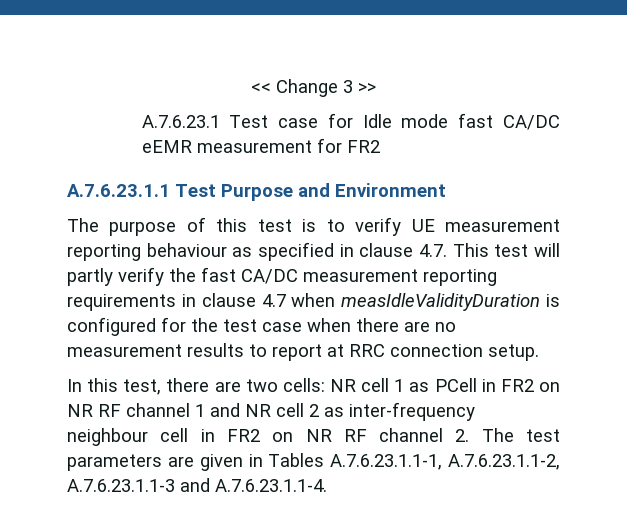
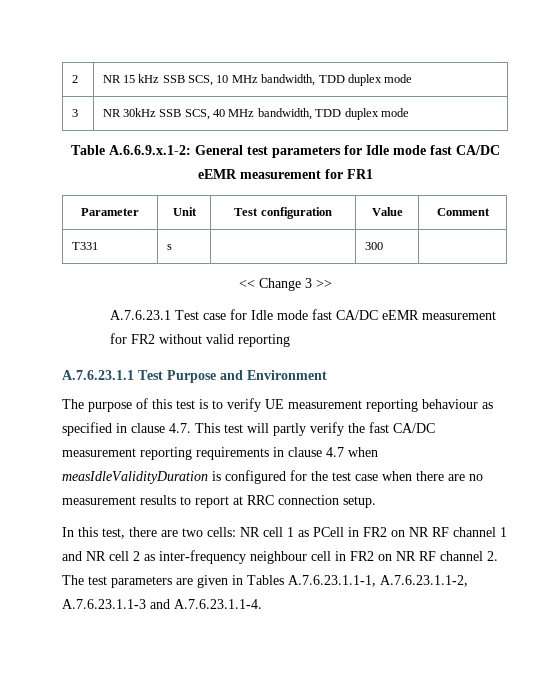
(251, 88) none -> [71,75,78,83] [102,74,413,86] [71,109,78,117] [102,108,409,120] [70,145,500,158] [197,169,373,179] [81,208,139,216] [172,207,197,216] [234,207,332,219] [371,207,403,216] [436,208,490,216] [71,242,98,250] [166,244,172,250] [364,242,383,250] 2 | NR 15 kHz SSB SCS, 10 MHz bandwidth, TDD duplex mode // 3 | NR 30kHz SSB SCS, 40 MHz bandwidth, TDD duplex mode // Table A.6.6.9.x.1-2: General test parameters for Idle mode fast CA/DC eEMR measurement for FR1 // Parameter | Unit | Test configuration | Value | Comment // T331 | s | | 300 | //
(380, 146) none -> [159,334,291,347] without valid reporting

